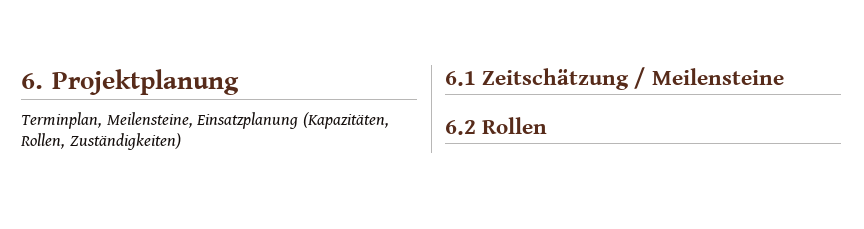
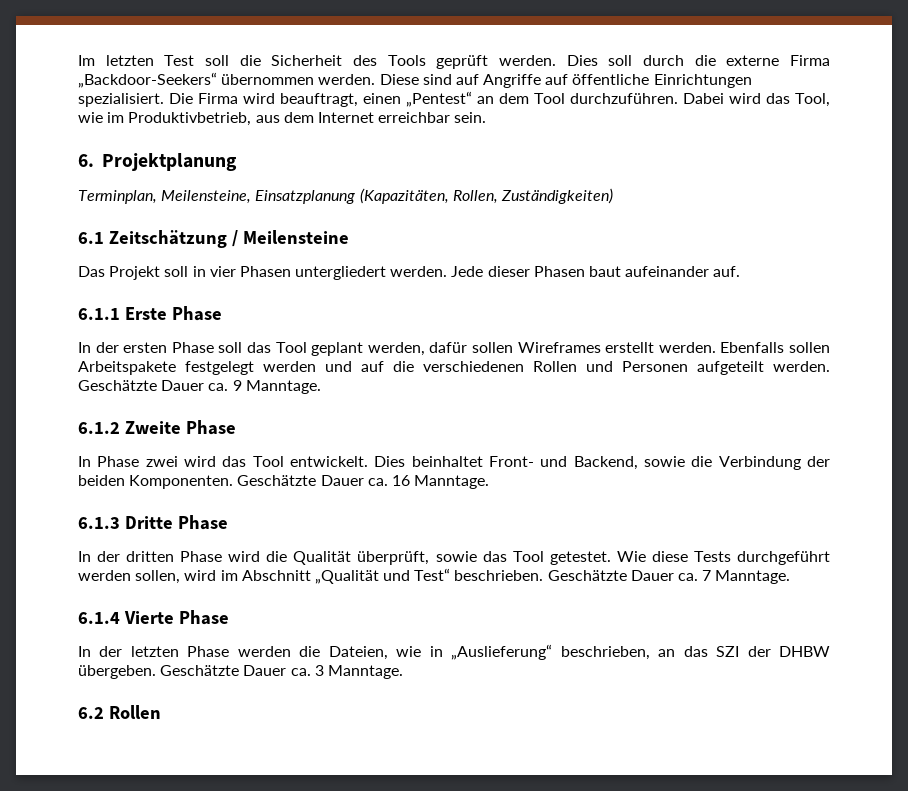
(21, 81) none -> [78,55,830,69] [78,72,752,88] [78,91,830,107] [78,112,487,126] Im letzten Test soll die Sicherheit des Tools geprüft werden. Dies soll durch die externe Firma „Backdoor-Seekers“ übernommen werden. Diese sind auf Angriffe auf öffentliche Einrichtungen spezialisiert. Die Firma wird beauftragt, einen „Pentest“ an dem Tool durchzuführen. Dabei wird das Tool, wie im Produktivbetrieb, aus dem Internet erreichbar sein. //
(784, 76) none -> [78,266,741,280] [78,306,222,321] [78,342,831,356] [78,361,830,375] [78,380,321,394] [78,420,236,435] [78,456,830,470] [78,475,490,489] [78,515,228,530] [78,551,830,565] [78,568,791,584] [78,610,229,625] [78,644,830,660] [78,665,403,679] // Das Projekt soll in vier Phasen untergliedert werden. Jede dieser Phasen baut aufeinander auf. // 6.1.1 Erste Phase // In der ersten Phase soll das Tool geplant werden, dafür sollen Wireframes erstellt werden. Ebenfalls sollen Arbeitspakete festgelegt werden und auf die verschiedenen Rollen und Personen aufgeteilt werden. Geschätzte Dauer ca. 9 Manntage. // 6.1.2 Zweite Phase // In Phase zwei wird das Tool entwickelt. Dies beinhaltet Front- und Backend, sowie die Verbindung der beiden Komponenten. Geschätzte Dauer ca. 16 Manntage. // 6.1.3 Dritte Phase // In der dritten Phase wird die Qualität überprüft, sowie das Tool getestet. Wie diese Tests durchgeführt werden sollen, wird im Abschnitt „Qualität und Test“ beschrieben. Geschätzte Dauer ca. 7 Manntage. // 6.1.4 Vierte Phase // In der letzten Phase werden die Dateien, wie in „Auslieferung“ beschrieben, an das SZI der DHBW übergeben. Geschätzte Dauer ca. 3 Manntage.

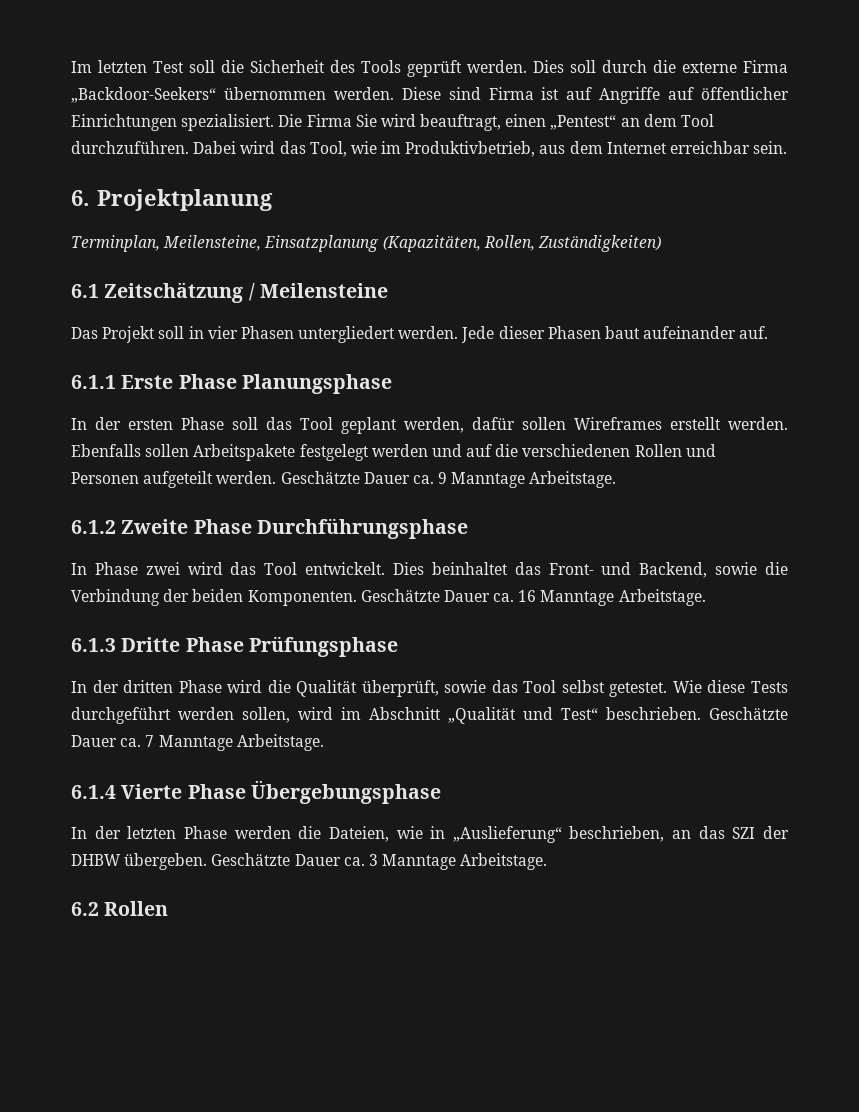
(452, 79) none -> [488,87,560,100] Firma ist
[572,74,650,85] öffentliche -> [700,87,789,100] öffentlicher
(238, 98) none -> [355,114,377,127] Sie
(222, 313) none -> [241,374,392,394] Planungsphase
[245,380,321,394] Manntage. -> [451,471,617,488] Manntage Arbeitstage.
(236, 427) none -> [256,518,468,539] Durchführungsphase
(483, 461) none -> [514,562,541,575] das
[414,475,490,489] Manntage. -> [540,589,706,606] Manntage Arbeitstage.
(228, 522) none -> [248,636,398,657] Prüfungsphase
(544, 556) none -> [561,680,605,693] selbst
[715,570,791,584] Manntage. -> [158,734,324,751] Manntage Arbeitstage.
(229, 617) none -> [250,780,441,804] Übergebungsphase
[327,665,403,679] Manntage. -> [382,853,548,870] Manntage Arbeitstage.

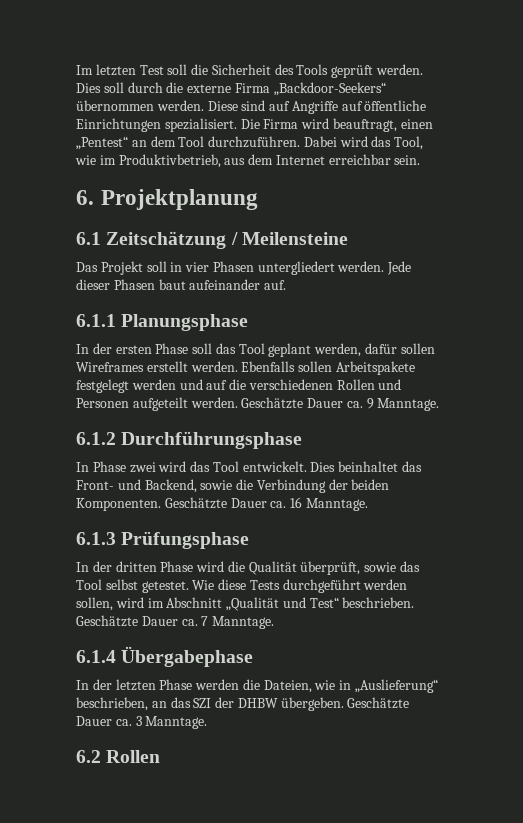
[488,87,560,100] Firma ist -> (266, 105) none
[700,87,789,100] öffentlicher -> [364,100,427,111] öffentliche
[355,114,377,127] Sie -> (299, 124) none
[71,235,661,252] // Terminplan, Meilensteine, Einsatzplanung (Kapazitäten, Rollen, Zuständigkeiten) -> (258, 199) none
[121,374,237,389] Erste Phase -> (116, 320) none
[451,471,617,488] Manntage Arbeitstage. -> [377,398,440,411] Manntage.
[121,519,252,534] Zweite Phase -> (116, 438) none
[540,589,706,606] Manntage Arbeitstage. -> [305,498,368,511] Manntage.
[121,637,244,652] Dritte Phase -> (116, 538) none
[158,734,324,751] Manntage Arbeitstage. -> [212,616,275,629] Manntage.
[121,780,441,804] Vierte Phase Übergebungsphase -> [121,646,254,667] Übergabephase
[382,853,548,870] Manntage Arbeitstage. -> [145,716,208,729] Manntage.

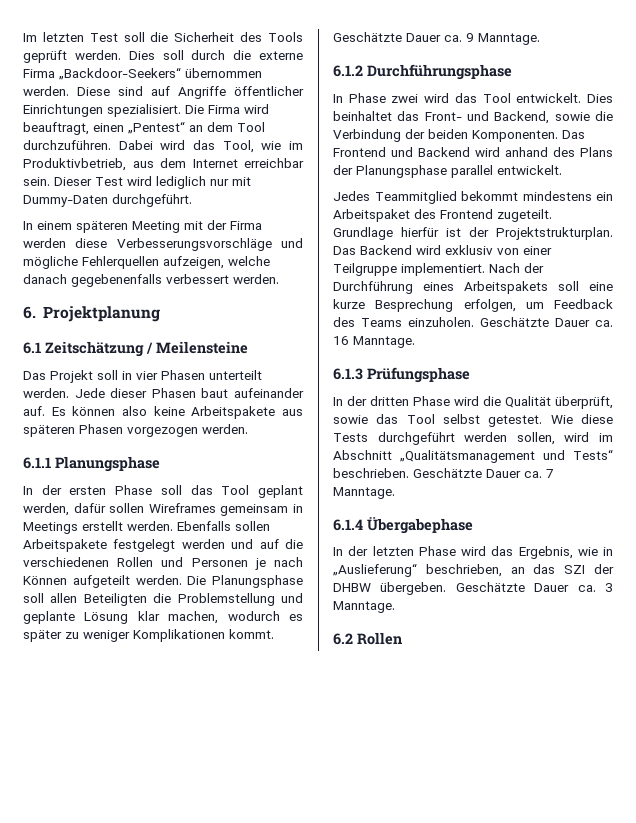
[341,100,427,111] auf öffentliche -> [234,86,304,96] öffentlicher
(421, 160) none -> [54,176,251,189] [23,194,192,207] [23,220,262,233] [23,238,303,251] [23,256,270,269] [23,274,279,287] Dieser Test wird lediglich nur mit Dummy-Daten durchgeführt. // In einem späteren Meeting mit der Firma werden diese Verbesserungsvorschläge und mögliche Fehlerquellen aufzeigen, welche danach gegebenenfalls verbessert werden.
[257,261,335,275] untergliedert -> [209,370,262,380] unterteilt
(287, 285) none -> [51,406,303,419] [23,424,248,437] Es können also keine Arbeitspakete aus späteren Phasen vorgezogen werden.
(144, 367) none -> [220,504,303,516] [23,522,78,534] gemeinsam in Meetings
[132,397,238,411] aufgeteilt werden. -> [254,557,303,570] [23,575,303,588] [23,593,303,606] [23,611,303,624] [23,629,274,642] je nach Können aufgeteilt werden. Die Planungsphase soll allen Beteiligten die Problemstellung und geplante Lösung klar machen, wodurch es später zu weniger Komplikationen kommt.
(161, 504) none -> [562,130,585,139] [333,147,613,157] [333,165,562,178] [333,191,613,204] [333,209,552,222] [333,227,613,240] [333,245,552,255] [333,263,544,276] [333,281,613,294] [333,299,613,312] [333,317,474,327] Das Frontend und Backend wird anhand des Plans der Planungsphase parallel entwickelt. // Jedes Teammitglied bekommt mindestens ein Arbeitspaket des Frontend zugeteilt. Grundlage hierfür ist der Projektstrukturplan. Das Backend wird exklusiv von einer Teilgruppe implementiert. Nach der Durchführung eines Arbeitspakets soll eine kurze Besprechung erfolgen, um Feedback des Teams einzuholen.
[226,597,339,611] „Qualität und Test“ -> [400,449,613,463] „Qualitätsmanagement und Tests“
[195,679,312,693] werden die Dateien, -> [461,546,573,559] wird das Ergebnis,

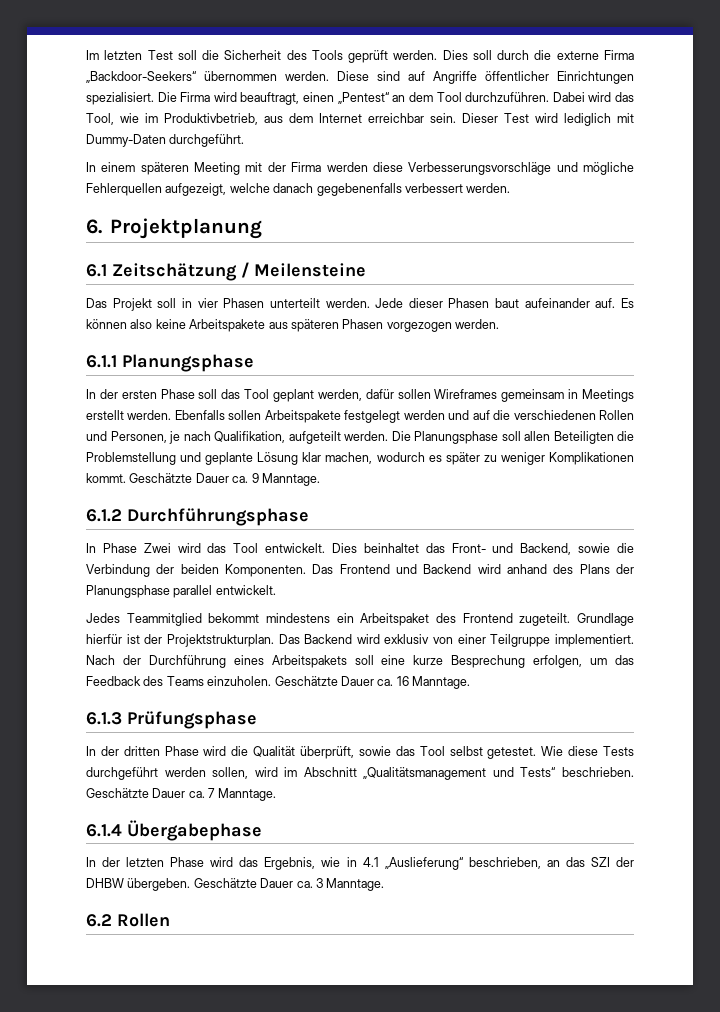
[210,179,229,186] nur -> (611, 119) none
[163,256,224,269] aufzeigen, -> [165,183,227,196] aufgezeigt,
[191,558,248,567] Personen -> [110,431,167,443] Personen,
[23,576,67,585] Können -> [214,431,285,443] Qualifikation,
[391,94,419,103] zwei -> [143,543,171,553] Zwei
(544, 305) none -> [615,655,635,665] das
(613, 551) none -> [362,857,379,867] 4.1

